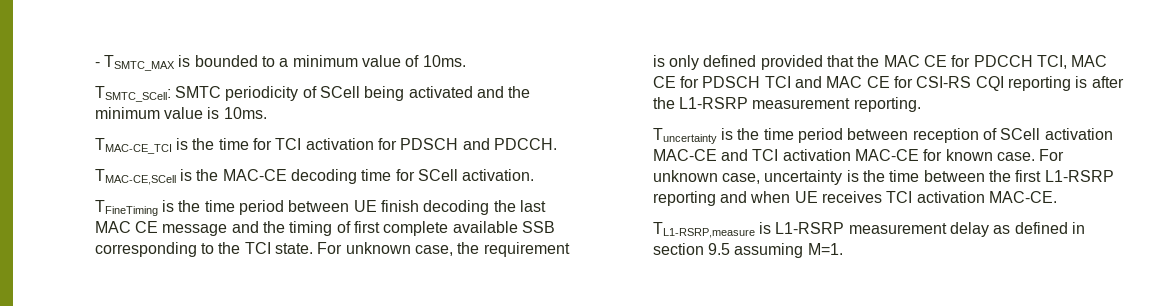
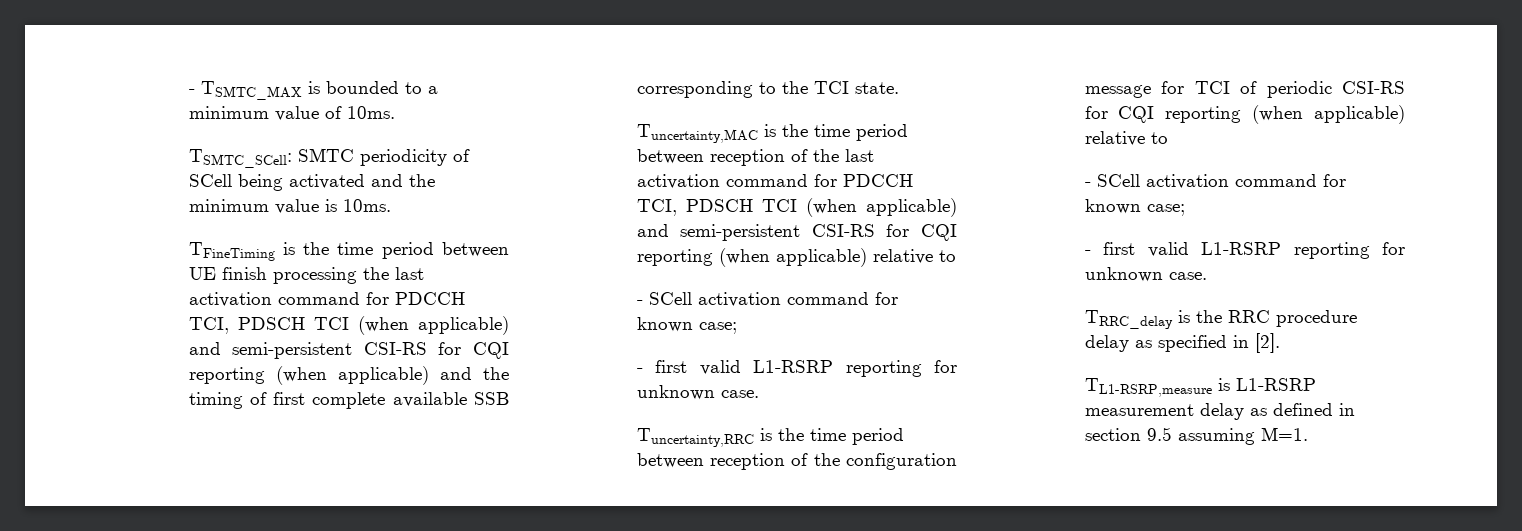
[94,138,558,154] [94,169,535,185] // TMAC-CE_TCI is the time for TCI activation for PDSCH and PDCCH. // TMAC-CE,SCell is the MAC-CE decoding time for SCell activation. -> (391, 205) none
[423,200,547,215] [94,221,228,236] decoding the last MAC CE message -> [272,267,424,284] [188,292,465,307] [188,316,509,335] [188,342,509,359] [188,366,429,385] processing the last activation command for PDCCH TCI, PDSCH TCI (when applicable) and semi-persistent CSI-RS for CQI reporting (when applicable)
[317,242,570,257] [652,55,1108,70] [652,76,1124,91] [652,97,921,112] [652,128,1113,144] [652,149,1065,161] [652,170,1114,185] [652,191,1058,206] For unknown case, the requirement is only defined provided that the MAC CE for PDCCH TCI, MAC CE for PDSCH TCI and MAC CE for CSI-RS CQI reporting is after the L1-RSRP measurement reporting. // Tuncertainty is the time period between reception of SCell activation MAC-CE and TCI activation MAC-CE for known case. For unknown case, uncertainty is the time between the first L1-RSRP reporting and when UE receives TCI activation MAC-CE. -> [636,124,908,143] [636,149,874,166] [636,174,913,189] [636,198,957,217] [636,224,957,241] [636,248,956,267] [636,292,898,307] [636,317,737,334] [636,360,957,377] [636,385,759,400] [636,428,904,447] [636,453,957,470] [1084,81,1405,98] [1084,105,1405,124] [1084,131,1168,146] [1084,174,1346,189] [1084,199,1185,216] [1084,242,1405,259] [1084,267,1207,282] [1084,310,1357,329] [1084,333,1280,353] // Tuncertainty,MAC is the time period between reception of the last activation command for PDCCH TCI, PDSCH TCI (when applicable) and semi-persistent CSI-RS for CQI reporting (when applicable) relative to // - SCell activation command for known case; // - first valid L1-RSRP reporting for unknown case. // Tuncertainty,RRC is the time period between reception of the configuration message for TCI of periodic CSI-RS for CQI reporting (when applicable) relative to // - SCell activation command for known case; // - first valid L1-RSRP reporting for unknown case. // TRRC_delay is the RRC procedure delay as specified in [2].

